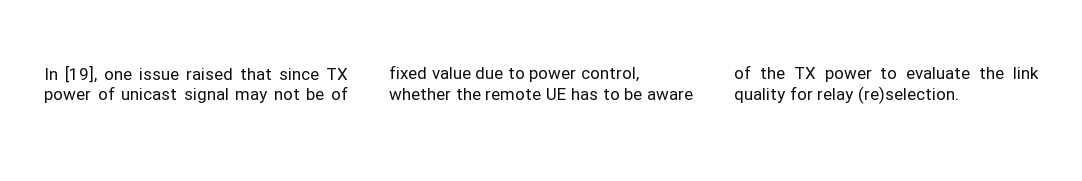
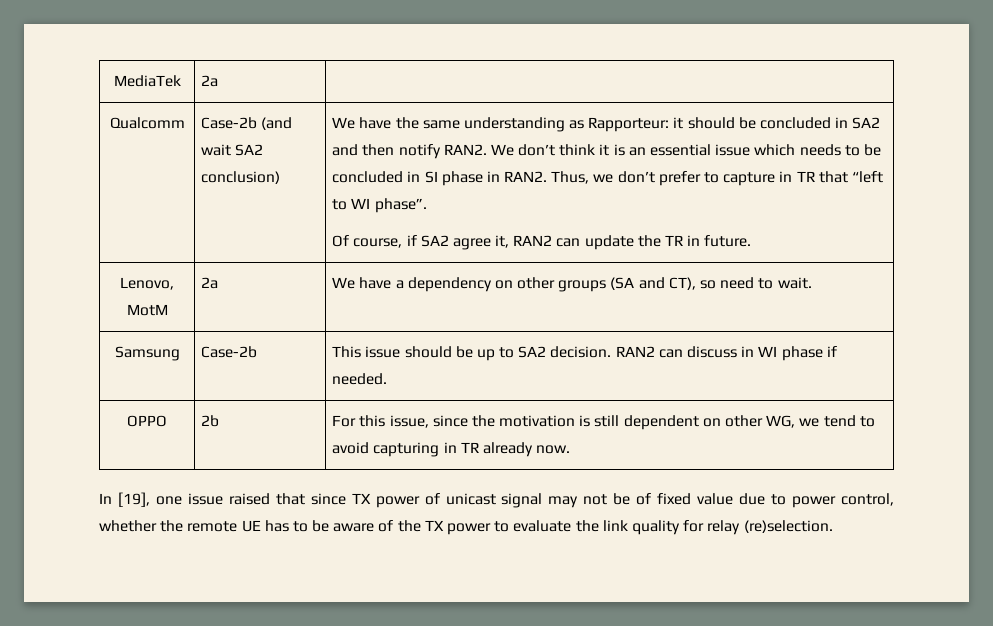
(44, 74) none -> [113,75,181,87] [201,75,219,87] [109,117,185,129] [201,117,293,130] [201,144,264,156] [201,171,281,184] [332,117,881,132] [332,144,881,159] [332,171,883,186] [332,198,427,213] [332,235,752,250] [120,277,174,290] [126,304,168,316] [201,277,219,289] [332,277,812,292] [114,346,180,361] [201,346,258,358] [332,346,837,361] [332,373,388,385] [127,415,167,427] [201,415,220,427] [332,415,875,430] [332,442,571,457] MediaTek | 2a | // Qualcomm | Case-2b (and wait SA2 conclusion) | We have the same understanding as Rapporteur: it should be concluded in SA2 and then notify RAN2. We don’t think it is an essential issue which needs to be concluded in SI phase in RAN2. Thus, we don’t prefer to capture in TR that “left to WI phase”. // Of course, if SA2 agree it, RAN2 can update the TR in future. // Lenovo, MotM | 2a | We have a dependency on other groups (SA and CT), so need to wait. // Samsung | Case-2b | This issue should be up to SA2 decision. RAN2 can discuss in WI phase if needed. // OPPO | 2b | For this issue, since the motivation is still dependent on other WG, we tend to avoid capturing in TR already now. //

